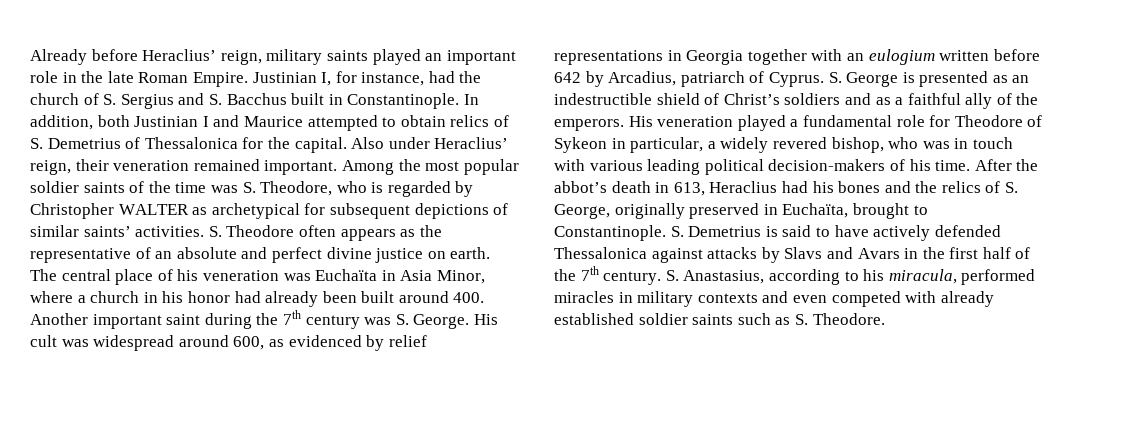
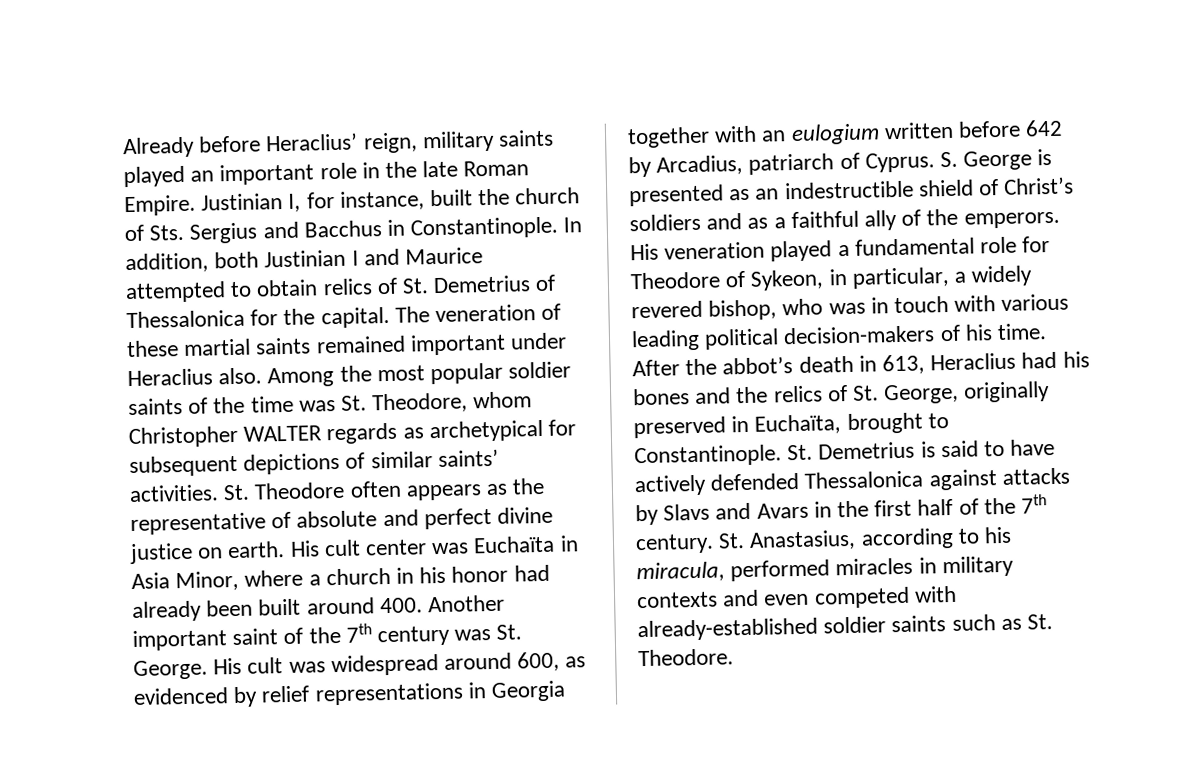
[428,71,455,83] had -> [430,189,474,207] built
[103,94,117,105] S. -> [149,224,185,241] Sts.
[208,93,325,105] S. Bacchus built -> [303,220,382,238] Bacchus
[30,138,43,149] S. -> [402,278,430,294] St.
[351,137,509,149] [30,159,338,175] Also under Heraclius’ reign, their veneration remained important. -> [394,303,562,323] [126,332,568,358] [127,367,263,387] The veneration of these martial saints remained important under Heraclius also.
[242,181,474,197] S. Theodore, who is regarded by -> [341,391,533,414] St. Theodore, whom
(189, 209) none -> [326,422,398,445] regards
[208,226,222,237] S. -> [223,484,251,501] St.
[155,251,173,259] an -> (292, 520) none
[30,269,279,285] The central place of his veneration -> [289,539,428,557] His cult center
[204,313,252,329] during -> [283,627,304,645] of
[395,314,409,325] S. -> [496,624,523,640] St.
[554,137,607,153] Sykeon -> [750,269,825,291] Sykeon,
[1005,182,1019,193] S. -> [852,385,880,401] St.
[670,226,684,237] S. -> [787,444,814,461] St.
[665,270,679,281] S. -> [718,533,746,549] St.
[940,291,994,307] [554,313,634,325] already established -> [637,617,818,642] already-established
[794,314,808,325] S. -> [1027,614,1054,630] St.

